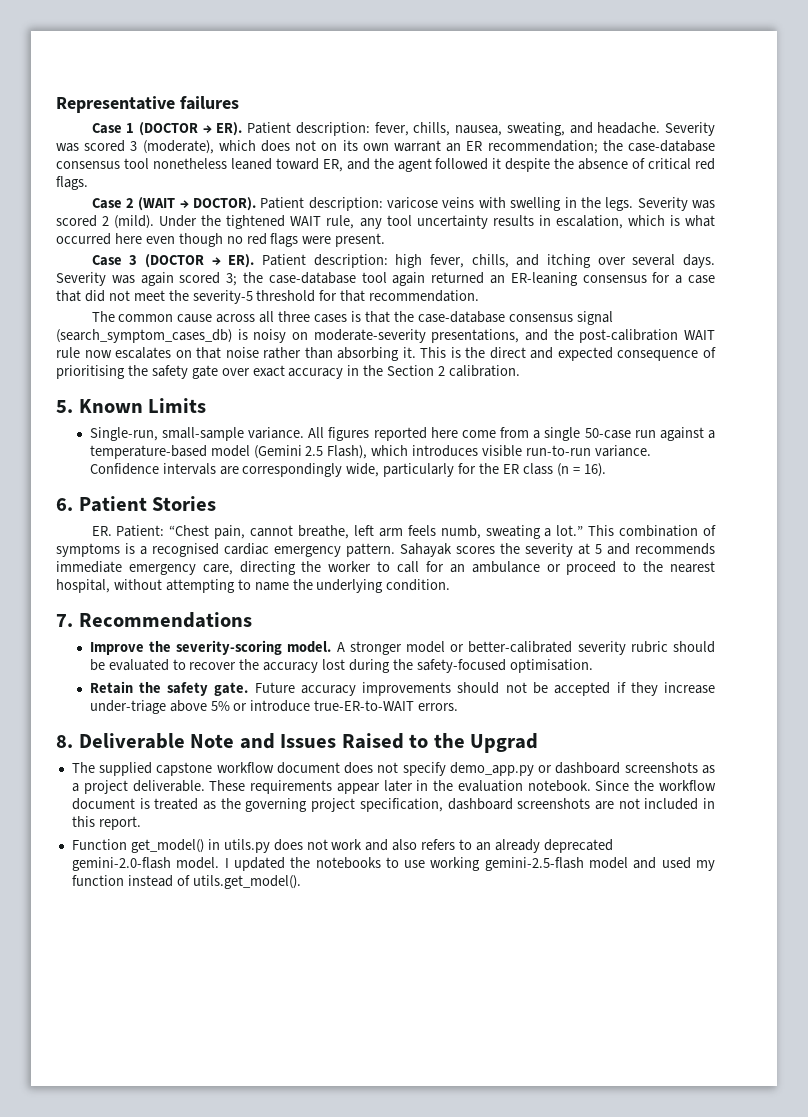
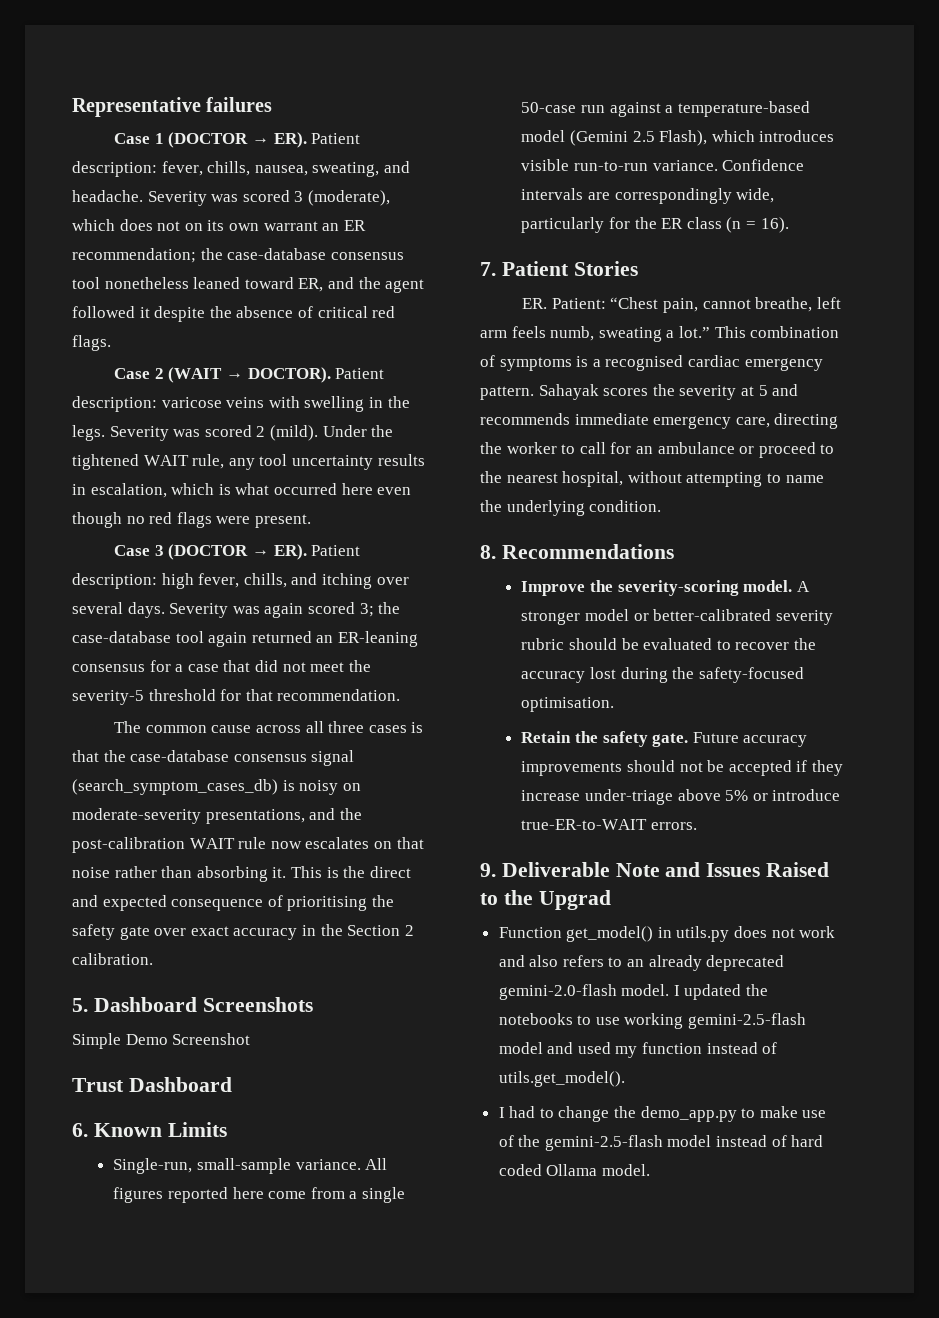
(73, 406) none -> [93,997,313,1012] [72,1033,251,1049] [72,1077,232,1092] [72,1123,88,1137] Dashboard Screenshots // Simple Demo Screenshot // Trust Dashboard // 6.
[56,498,73,511] 6. -> [480,262,496,276] 7.
[56,614,73,627] 7. -> [480,545,496,559] 8.
[56,735,73,748] 8. -> [480,863,496,877] 9.
[71,762,715,776] [71,780,717,794] [71,798,715,812] [71,816,141,830] // The supplied capstone workflow document does not specify demo_app.py or dashboard screenshots as a project deliverable. These requirements appear later in the evaluation notebook. Since the workflow document is treated as the governing project specification, dashboard screenshots are not included in this report. -> (611, 900) none
(301, 882) none -> [498,1106,827,1122] [498,1135,824,1151] [498,1164,650,1176] // I had to change the demo_app.py to make use of the gemini-2.5-flash model instead of hard coded Ollama model.

